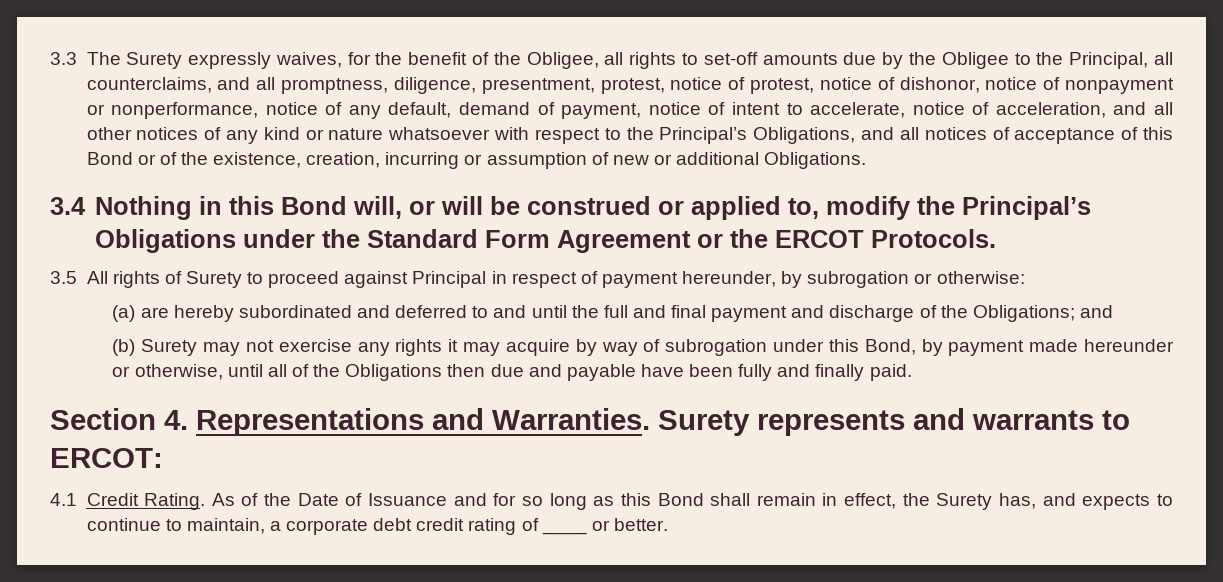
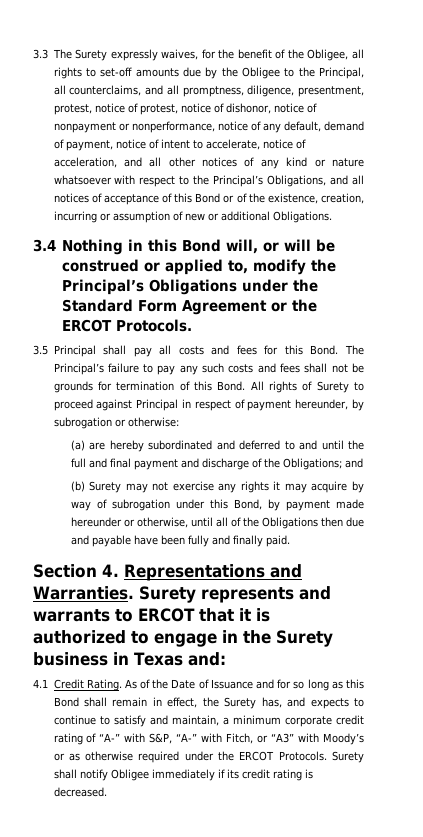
(77, 277) none -> [53,345,365,357] [53,363,364,375] [53,381,246,393] Principal shall pay all costs and fees for this Bond. The Principal’s failure to pay any such costs and fees shall not be grounds for termination of this Bond.
[50,448,163,468] ERCOT: -> [138,608,270,622] [33,630,333,647] [33,652,226,666] ERCOT that it is authorized to engage in the Surety business in Texas and:
[186,518,539,535] [541,531,587,535] [591,518,668,531] maintain, a corporate debt credit rating of ____ or better. -> [113,715,364,727] [53,733,364,745] [53,751,364,763] [53,769,313,781] [53,787,107,797] satisfy and maintain, a minimum corporate credit rating of “A-” with S&P, “A-” with Fitch, or “A3” with Moody’s or as otherwise required under the ERCOT Protocols. Surety shall notify Obligee immediately if its credit rating is decreased.

